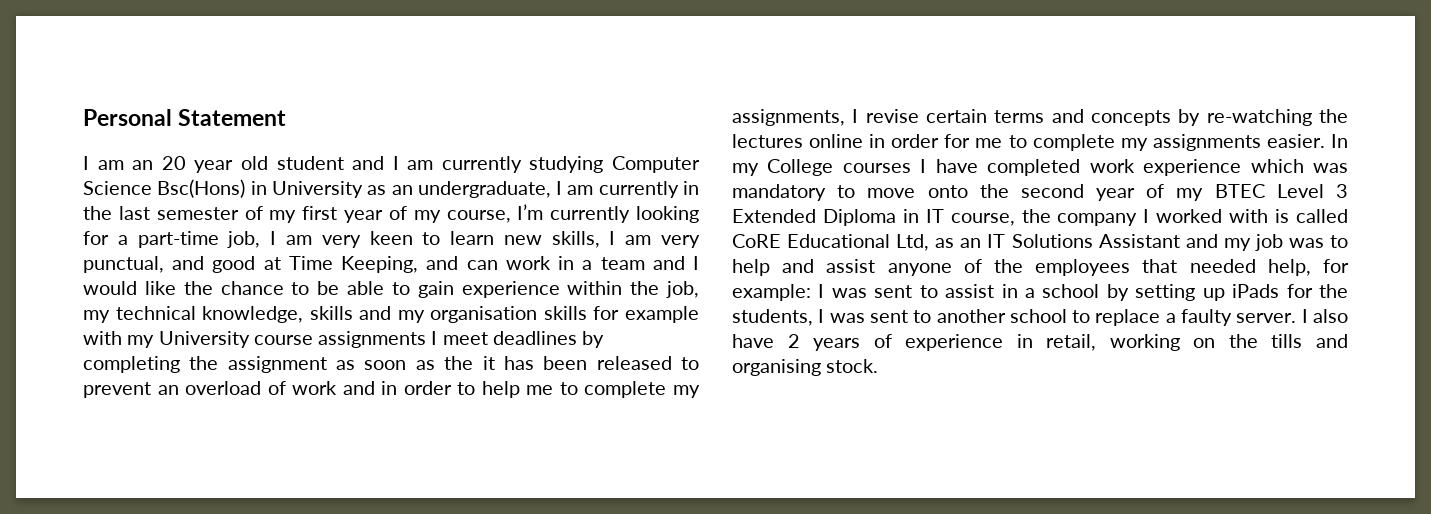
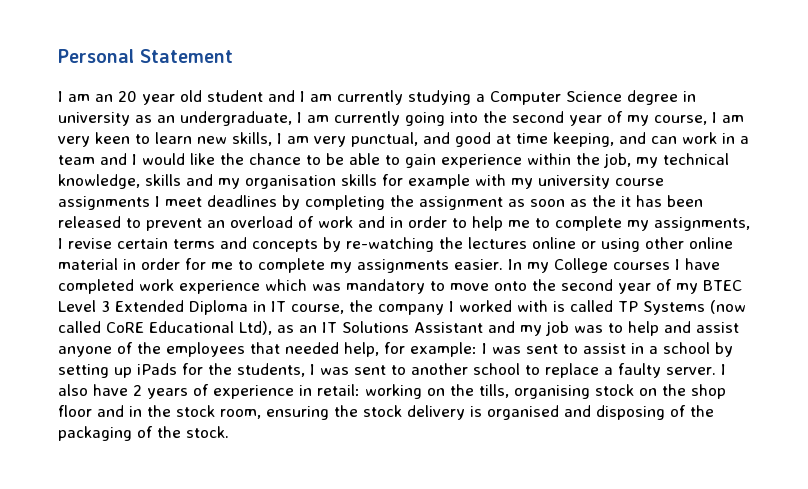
(604, 164) none -> [476,94,485,102] a
[157,179,363,198] Bsc(Hons) in University -> [627,90,696,105] [58,112,130,126] degree in university
[683,181,699,195] [83,204,699,223] [83,231,261,248] in the last semester of my first year of my course, I’m currently looking for a part-time job, -> [405,111,707,126] going into the second year of my course,
[288,256,419,273] Time Keeping, -> [516,132,614,147] time keeping,
[158,331,250,348] University -> [538,175,610,189] university
(864, 141) none -> [581,237,733,252] [58,258,118,270] or using other online material
(1348, 216) none -> [618,300,746,315] [58,321,101,333] TP Systems (now called
[896,234,930,251] Ltd, -> [239,321,272,335] Ltd),
[1046,334,1097,351] retail, -> [317,384,360,396] retail:
[1271,334,1348,348] [732,359,821,376] tills and organising -> [479,384,726,399] [58,405,714,420] [58,426,181,441] tills, organising stock on the shop floor and in the stock room, ensuring the stock delivery is organised and disposing of the packaging of the

